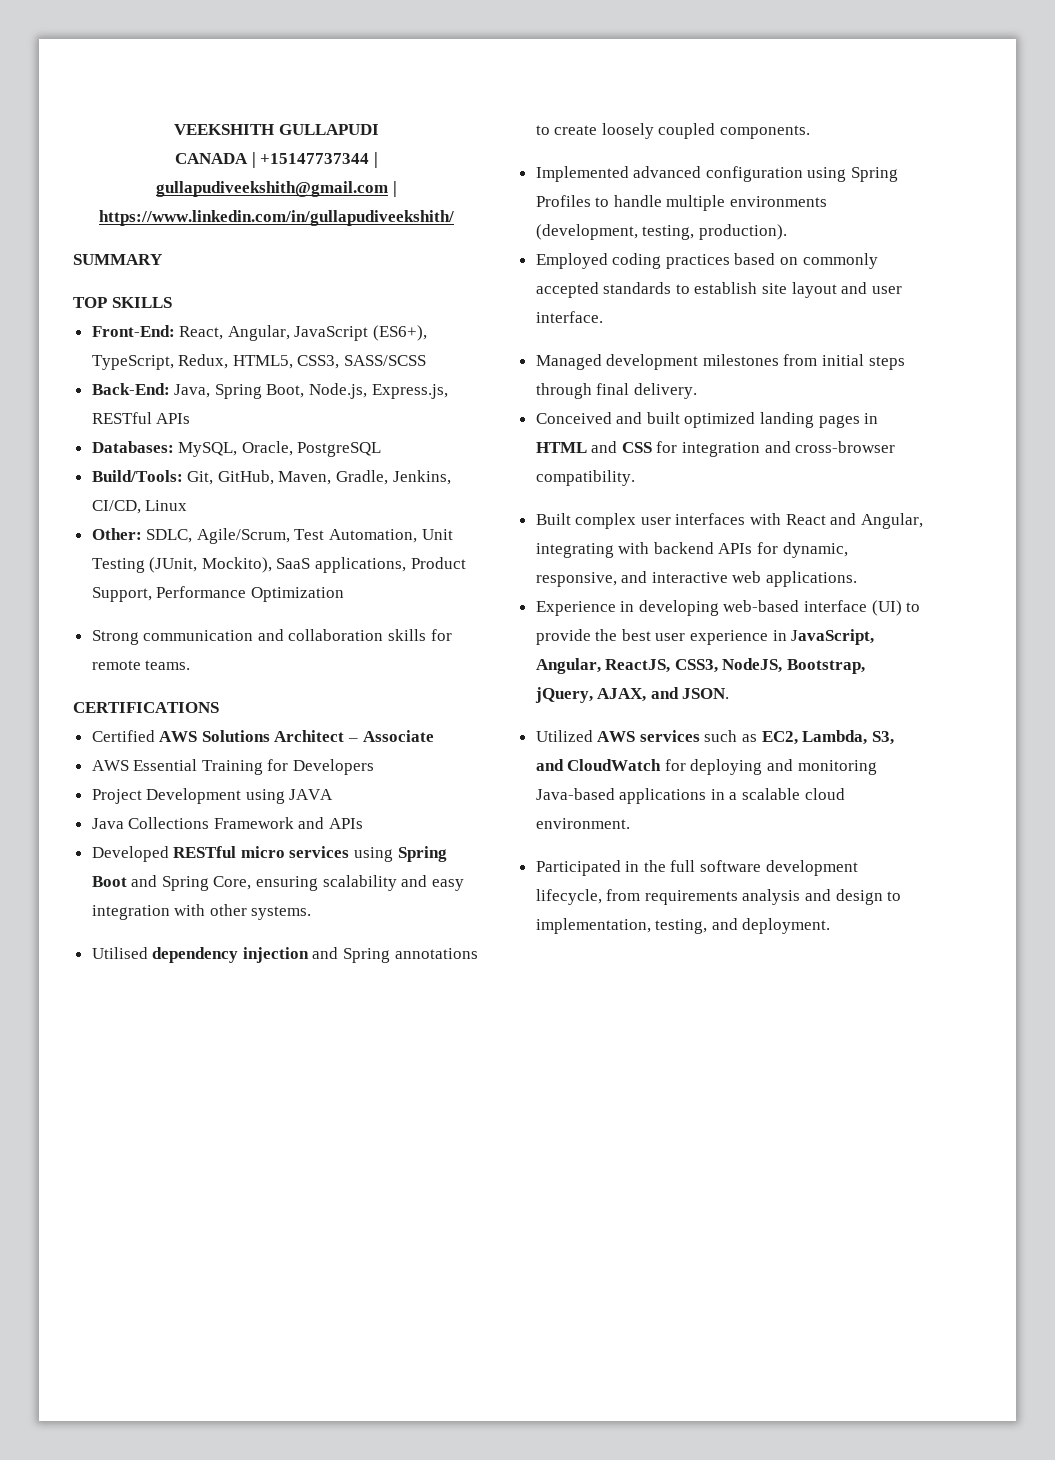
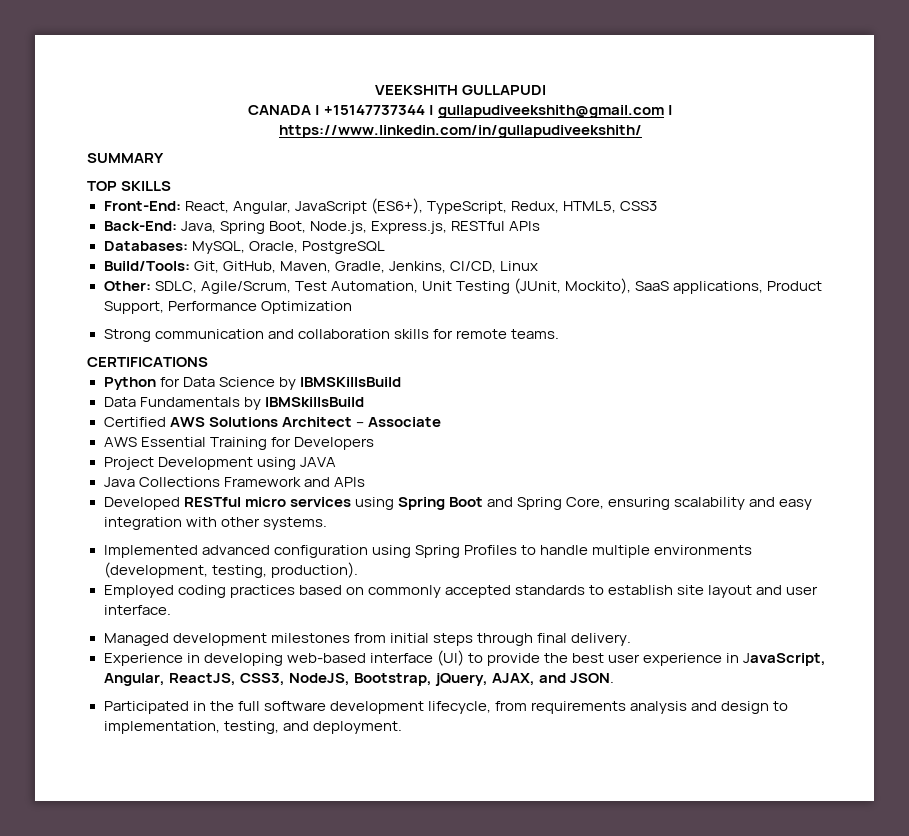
[297,355,427,369] CSS3, SASS/SCSS -> [619,201,657,211] CSS3
(219, 707) none -> [103,377,401,390] [103,397,364,410] // Python for Data Science by IBMSKillsBuild // Data Fundamentals by IBMSkillsBuild
[91,947,478,963] [535,123,811,139] // Utilised dependency injection and Spring annotations to create loosely coupled components. -> (327, 523) none
[535,412,879,428] [535,441,896,457] [535,470,635,486] [535,513,923,529] [535,542,848,558] [535,571,858,587] // Conceived and built optimized landing pages in HTML and CSS for integration and cross-browser compatibility. // Built complex user interfaces with React and Angular, integrating with backend APIs for dynamic, responsive, and interactive web applications. -> (631, 639) none
[535,730,894,745] [535,759,877,775] [535,788,845,804] [535,818,630,829] // Utilized AWS services such as EC2, Lambda, S3, and CloudWatch for deploying and monitoring Java-based applications in a scalable cloud environment. -> (614, 678) none

